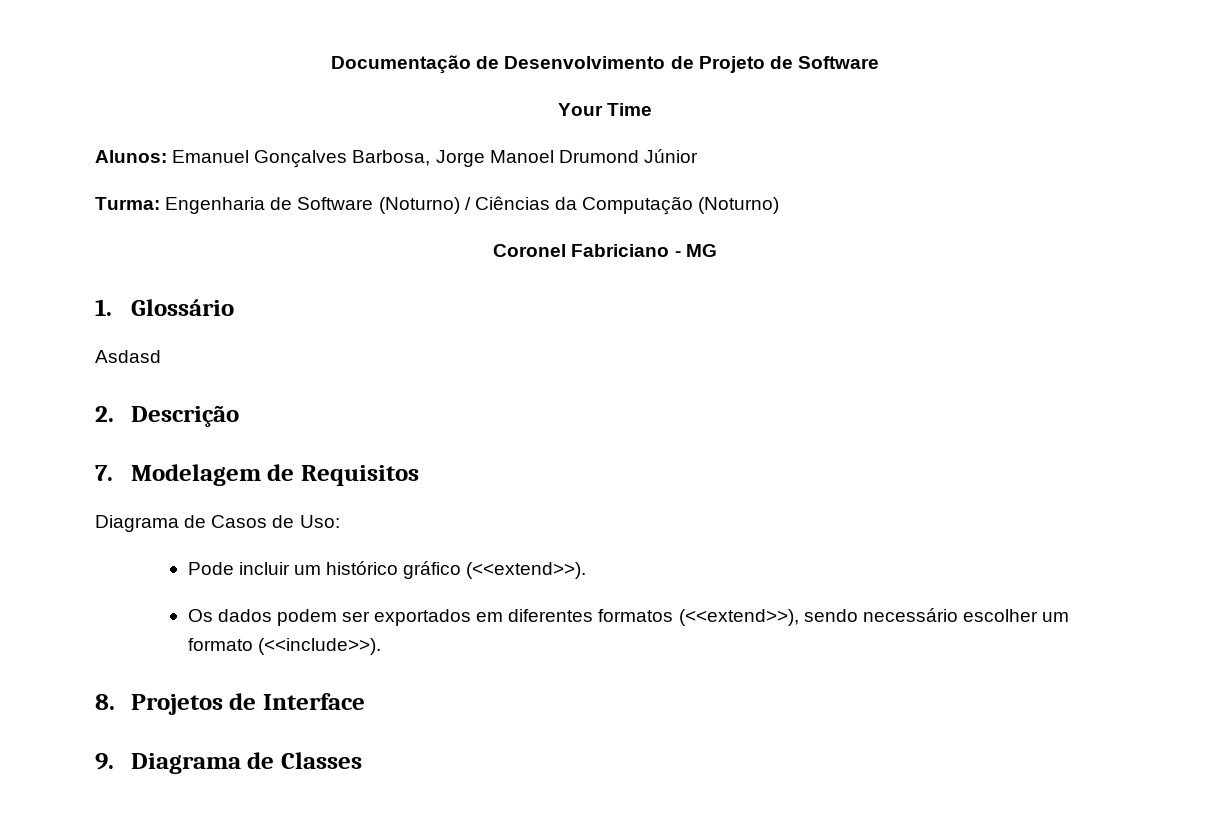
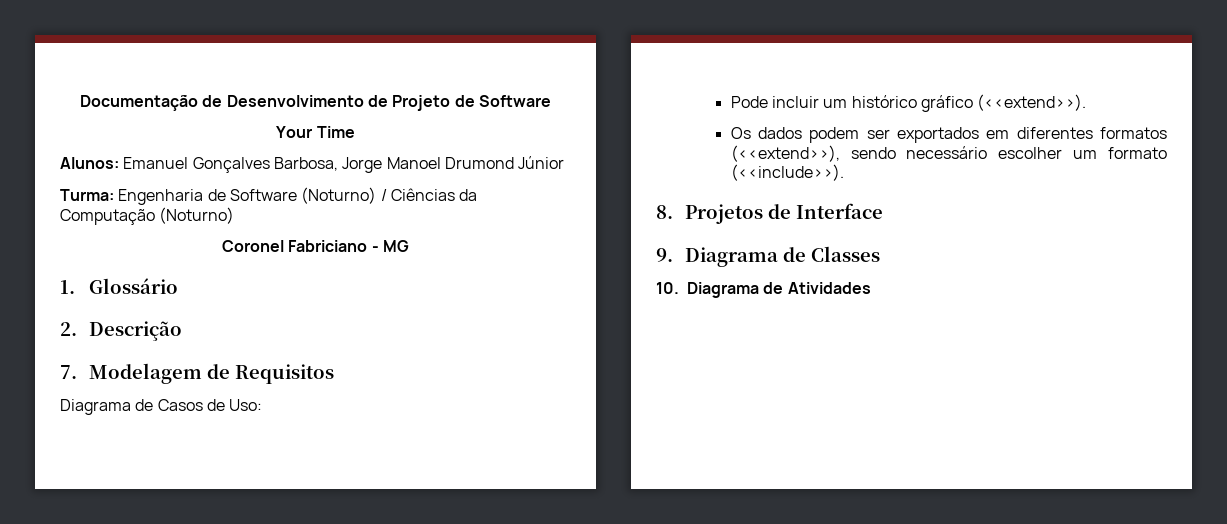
[95,350,161,363] // Asdasd -> (178, 286) none
(363, 760) none -> [656,282,871,298] // 10. Diagrama de Atividades

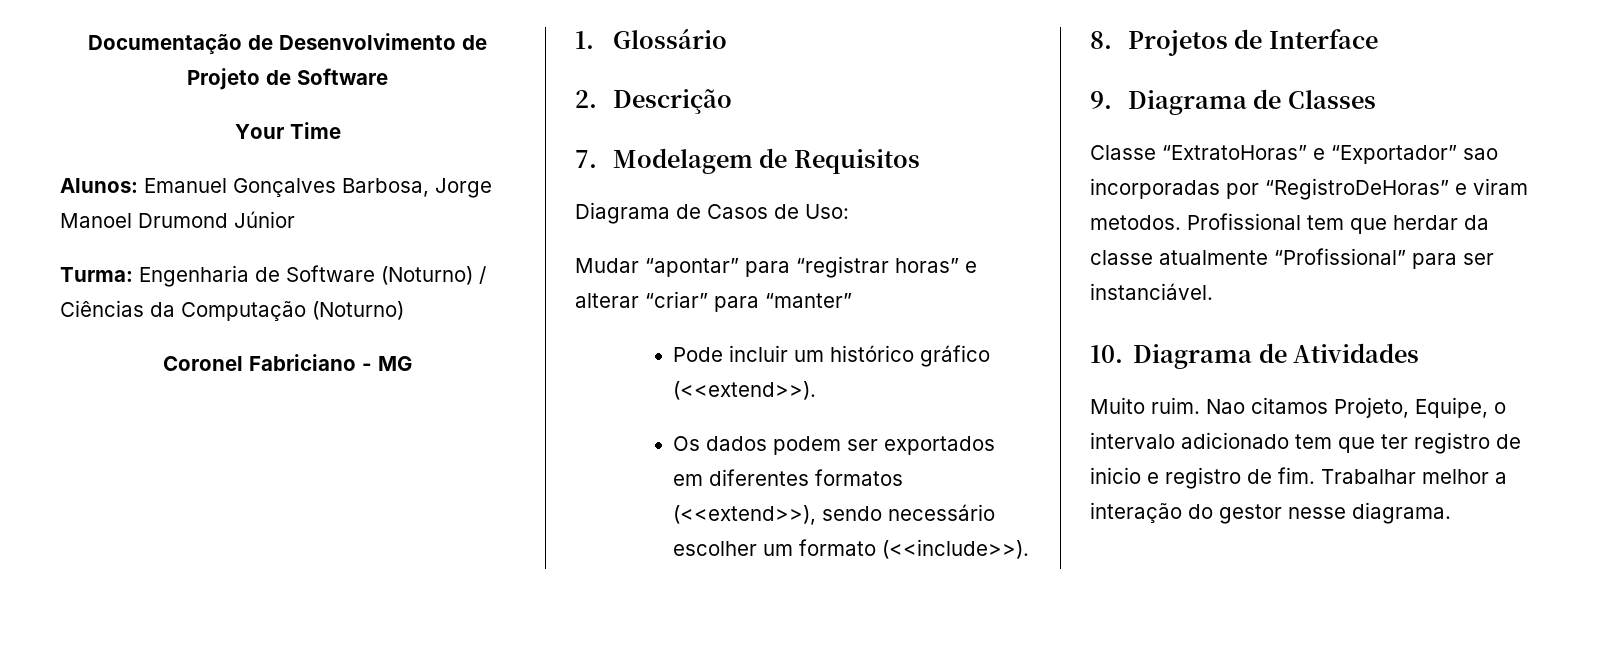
(263, 405) none -> [575,256,977,278] [575,291,852,312] // Mudar “apontar” para “registrar horas” e alterar “criar” para “manter”
[656,282,871,298] 10. Diagrama de Atividades -> [1090,145,1498,164] [1090,178,1528,200] [1090,213,1489,234] [1090,248,1494,269] [1090,283,1213,300] [1090,343,1419,369] [1090,397,1506,418] [1090,432,1521,454] [1090,467,1507,489] [1090,502,1451,524] Classe “ExtratoHoras” e “Exportador” sao incorporadas por “RegistroDeHoras” e viram metodos. Profissional tem que herdar da classe atualmente “Profissional” para ser instanciável. // 10. Diagrama de Atividades // Muito ruim. Nao citamos Projeto, Equipe, o intervalo adicionado tem que ter registro de inicio e registro de fim. Trabalhar melhor a interação do gestor nesse diagrama.

